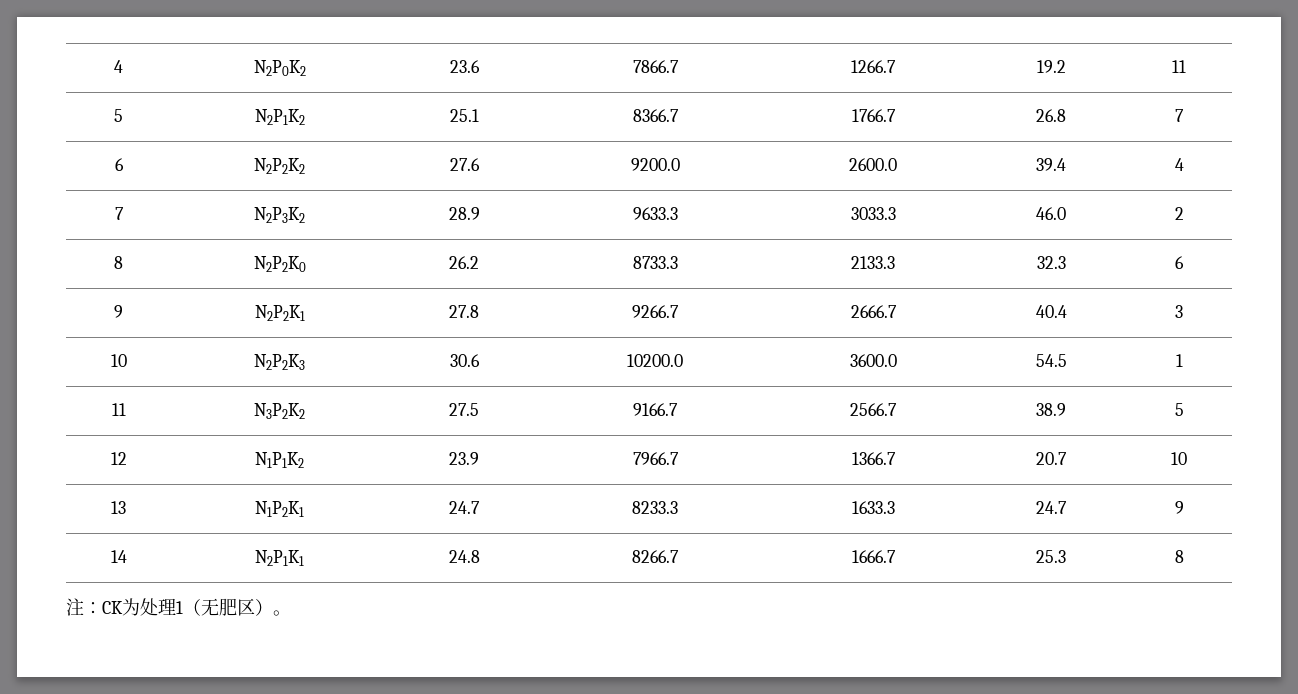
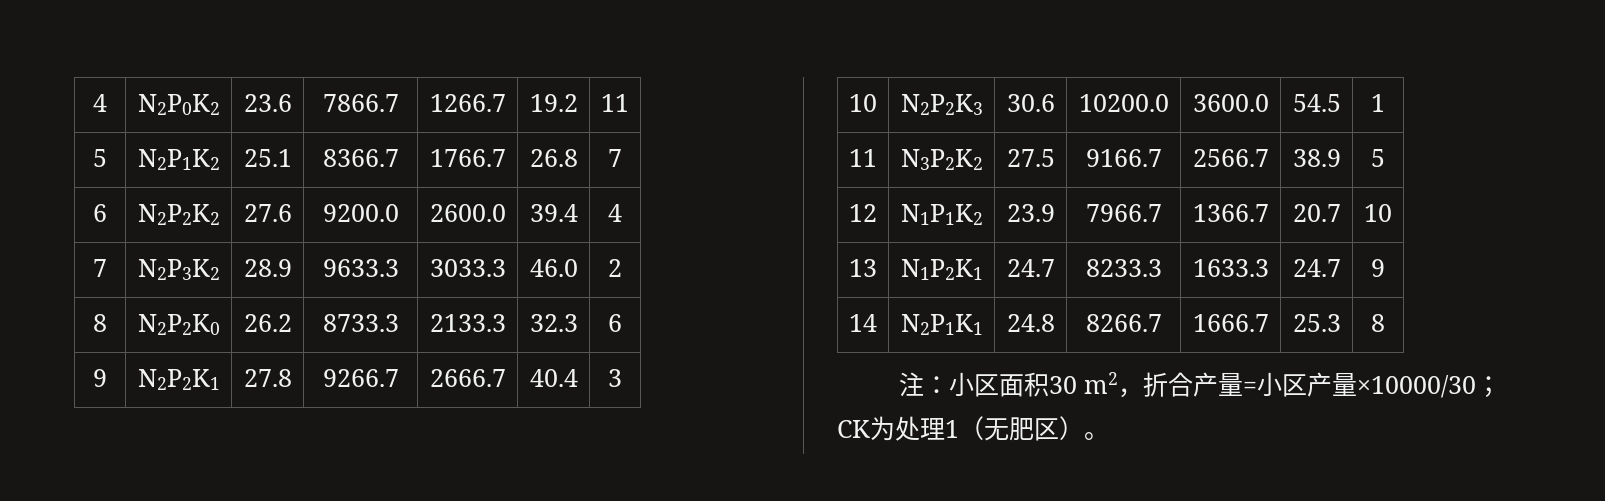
(102, 608) none -> [948,372,1501,398] 小区面积30 m2，折合产量=小区产量×10000/30；

